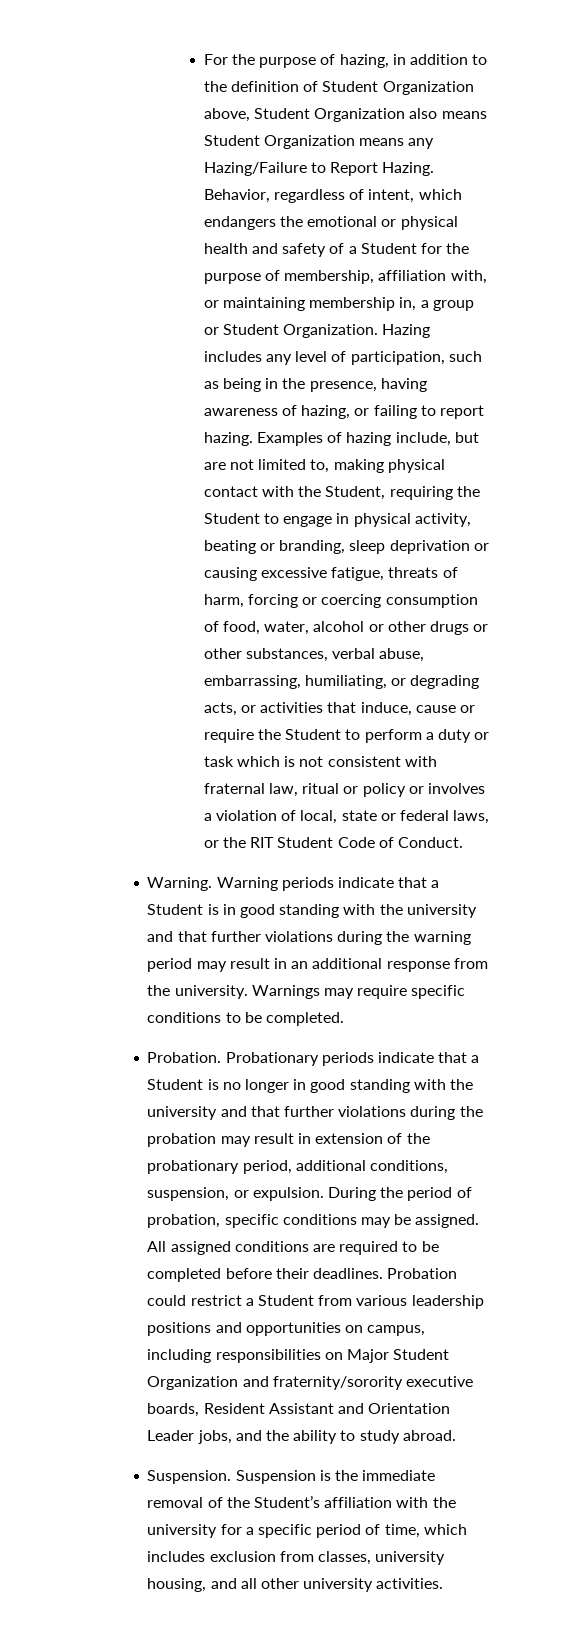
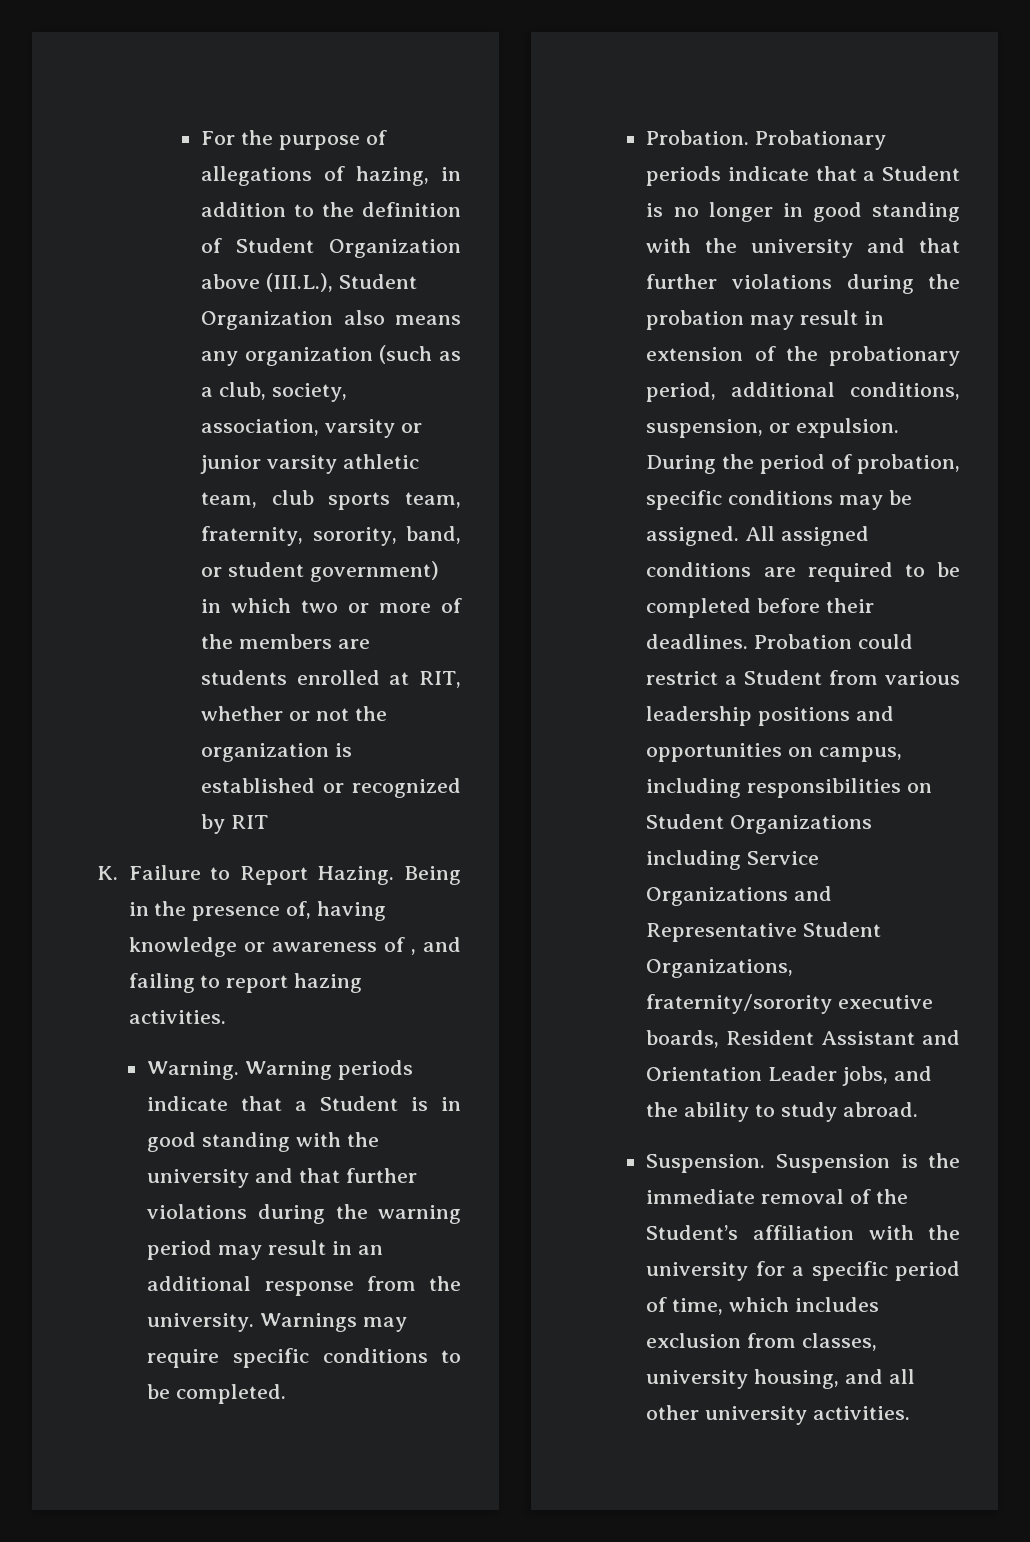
(336, 59) none -> [201,166,346,186] allegations of
[203,108,250,122] above, -> [201,273,334,292] above (III.L.),
[203,135,435,149] [203,162,435,176] [203,189,462,203] [203,216,458,230] [203,243,470,257] [203,270,487,284] [203,297,474,311] [203,324,431,338] [203,351,482,365] [203,378,427,392] [203,405,485,419] [203,432,479,446] [203,459,445,473] [203,486,480,500] [203,513,471,527] [203,540,489,554] [203,567,458,581] [203,594,478,608] [203,621,489,635] [203,648,425,662] [203,675,480,689] [203,702,476,716] [203,729,490,743] [203,756,437,767] [203,783,486,797] [203,810,490,824] [203,837,464,848] Student Organization means any Hazing/Failure to Report Hazing. Behavior, regardless of intent, which endangers the emotional or physical health and safety of a Student for the purpose of membership, affiliation with, or maintaining membership in, a group or Student Organization. Hazing includes any level of participation, such as being in the presence, having awareness of hazing, or failing to report hazing. Examples of hazing include, but are not limited to, making physical contact with the Student, requiring the Student to engage in physical activity, beating or branding, sleep deprivation or causing excessive fatigue, threats of harm, forcing or coercing consumption of food, water, alcohol or other drugs or other substances, verbal abuse, embarrassing, humiliating, or degrading acts, or activities that induce, cause or require the Student to perform a duty or task which is not consistent with fraternal law, ritual or policy or involves a violation of local, state or federal laws, or the RIT Student Code of Conduct. -> [201,345,461,366] [201,382,347,402] [201,419,422,438] [200,454,419,474] [201,490,461,510] [201,526,461,546] [201,561,439,582] [201,598,462,613] [201,634,370,649] [201,670,461,688] [201,706,387,721] [201,743,353,762] [201,778,461,798] [201,814,269,834] [96,865,461,885] [128,901,386,921] [128,937,462,957] [128,973,363,993] [128,1010,226,1024] any organization (such as a club, society, association, varsity or junior varsity athletic team, club sports team, fraternity, sorority, band, or student government) in which two or more of the members are students enrolled at RIT, whether or not the organization is established or recognized by RIT // K. Failure to Report Hazing. Being in the presence of, having knowledge or awareness of , and failing to report hazing activities.
[347,1349,450,1363] [147,1376,269,1390] Major Student Organization and -> [646,814,873,834] [646,850,820,870] [646,886,833,906] [646,922,882,942] [646,959,794,978] Student Organizations including Service Organizations and Representative Student Organizations,

